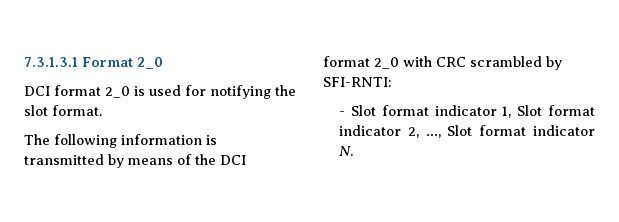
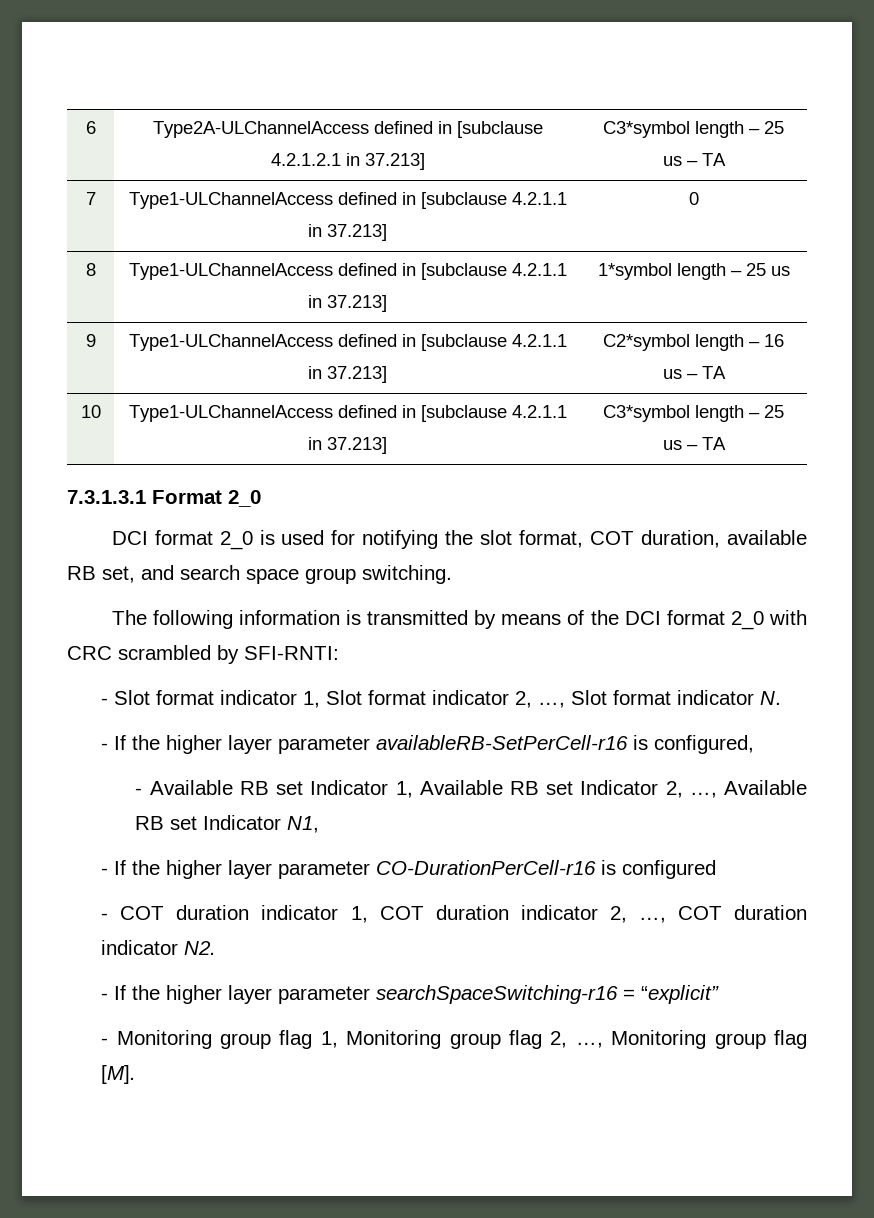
(24, 62) none -> [86,121,96,134] [152,121,543,138] [270,153,425,170] [603,121,784,138] [662,153,726,166] [86,192,96,205] [128,192,567,209] [308,224,387,241] [688,192,699,205] [86,263,96,276] [128,263,567,280] [308,295,387,312] [597,263,790,280] [86,334,96,347] [128,334,567,351] [308,366,387,383] [603,334,784,351] [662,366,726,379] [81,405,101,418] [128,405,567,422] [308,437,387,454] [603,405,784,422] [662,437,726,450] 6 | Type2A-ULChannelAccess defined in [subclause 4.2.1.2.1 in 37.213] | C3*symbol length – 25 us – TA // 7 | Type1-ULChannelAccess defined in [subclause 4.2.1.1 in 37.213] | 0 // 8 | Type1-ULChannelAccess defined in [subclause 4.2.1.1 in 37.213] | 1*symbol length – 25 us // 9 | Type1-ULChannelAccess defined in [subclause 4.2.1.1 in 37.213] | C2*symbol length – 16 us – TA // 10 | Type1-ULChannelAccess defined in [subclause 4.2.1.1 in 37.213] | C3*symbol length – 25 us – TA //
[52,105,102,116] format. -> [519,530,807,548] [67,565,452,584] format, COT duration, available RB set, and search space group switching.
(354, 151) none -> [101,735,755,754] [135,780,808,798] [135,815,320,833] [101,860,717,879] [101,905,807,923] [101,940,217,955] [101,985,720,1004] [101,1030,807,1049] [101,1065,137,1084] // - If the higher layer parameter availableRB-SetPerCell-r16 is configured, // - Available RB set Indicator 1, Available RB set Indicator 2, …, Available RB set Indicator N1, // - If the higher layer parameter CO-DurationPerCell-r16 is configured // - COT duration indicator 1, COT duration indicator 2, …, COT duration indicator N2. // - If the higher layer parameter searchSpaceSwitching-r16 = “explicit” // - Monitoring group flag 1, Monitoring group flag 2, …, Monitoring group flag [M].

